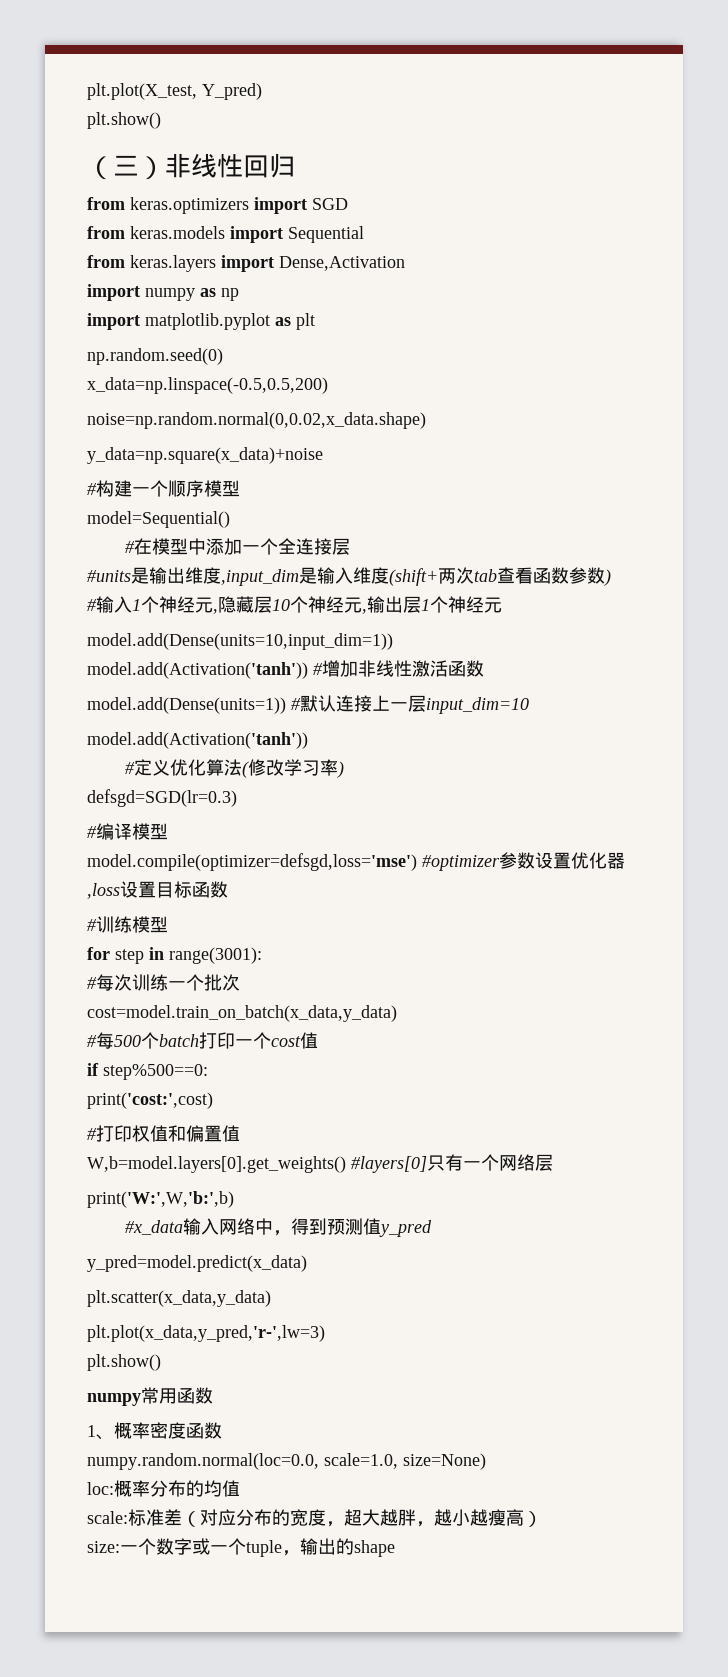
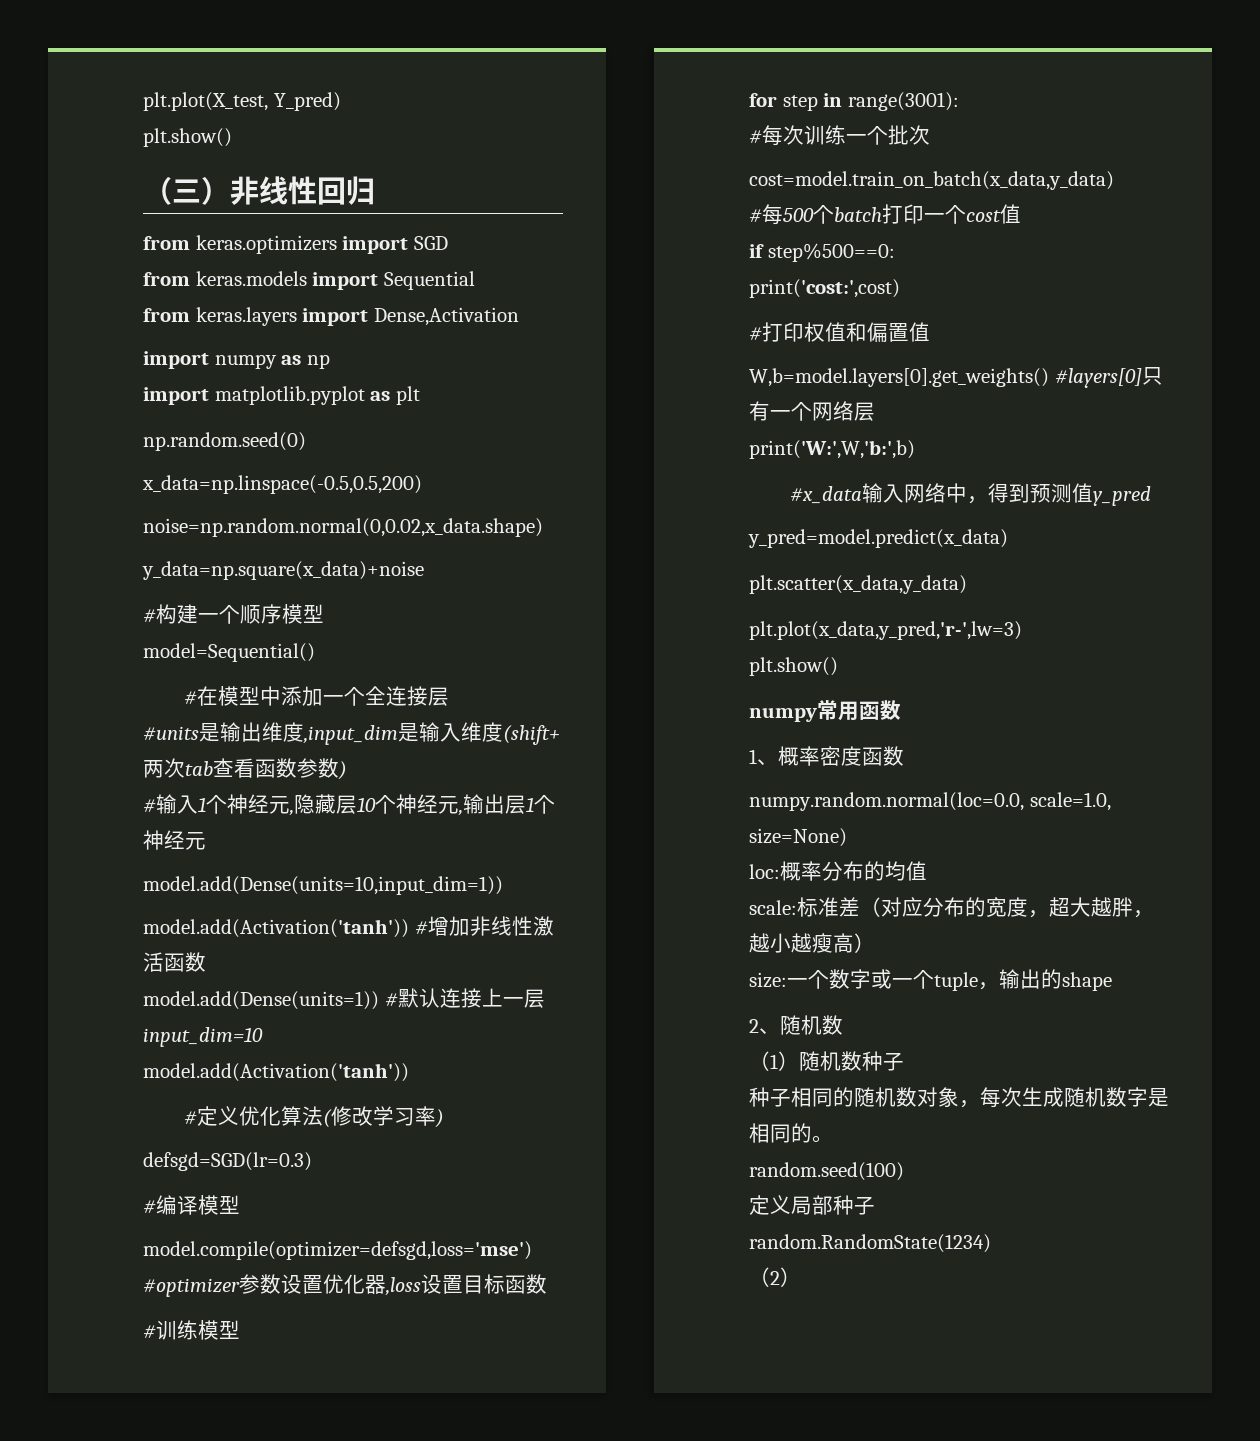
(395, 1548) none -> [749,1015,843,1035] [749,1051,904,1071] [749,1087,1169,1108] [749,1123,833,1143] [749,1162,904,1181] [749,1195,875,1215] [749,1234,991,1253] [749,1267,801,1287] // 2、随机数 // （1）随机数种子 // 种子相同的随机数对象，每次生成随机数字是相同的。 // random.seed(100) // 定义局部种子 // random.RandomState(1234) // （2）

